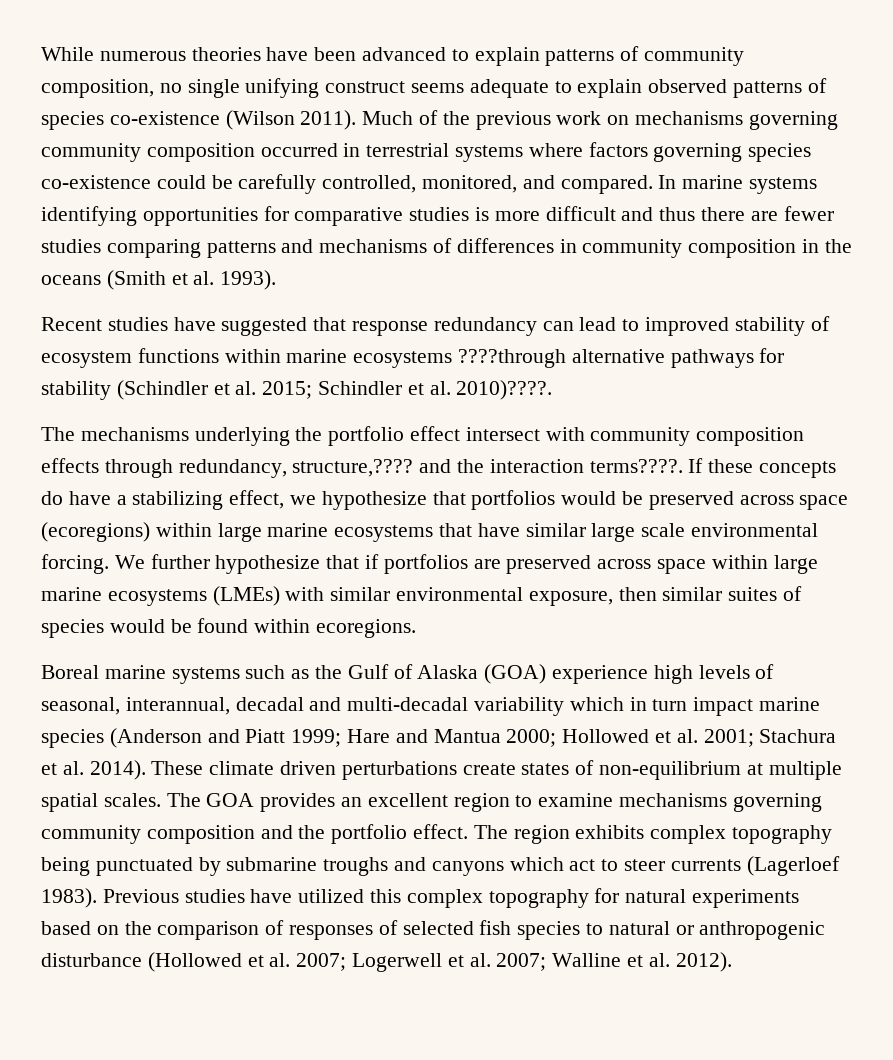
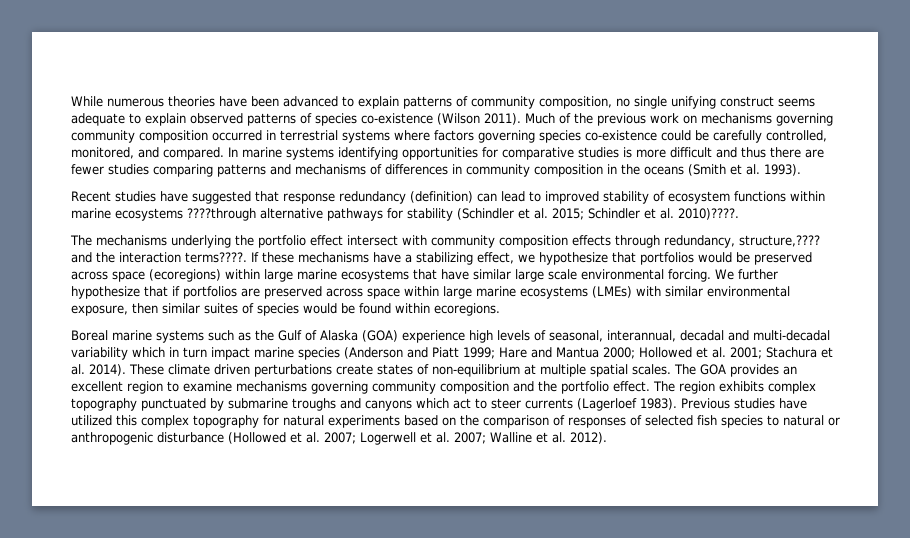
(537, 326) none -> [410,191,473,203] (definition)
[759,461,837,478] [41,491,63,505] concepts do -> [298,252,369,263] mechanisms
[41,857,90,876] being -> (137, 404) none

